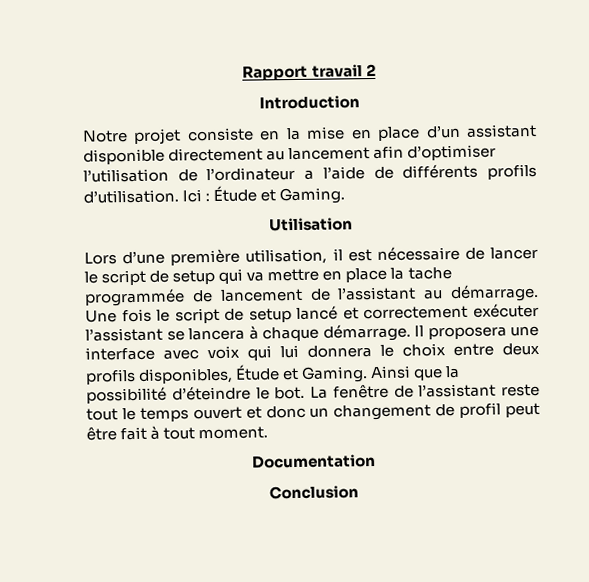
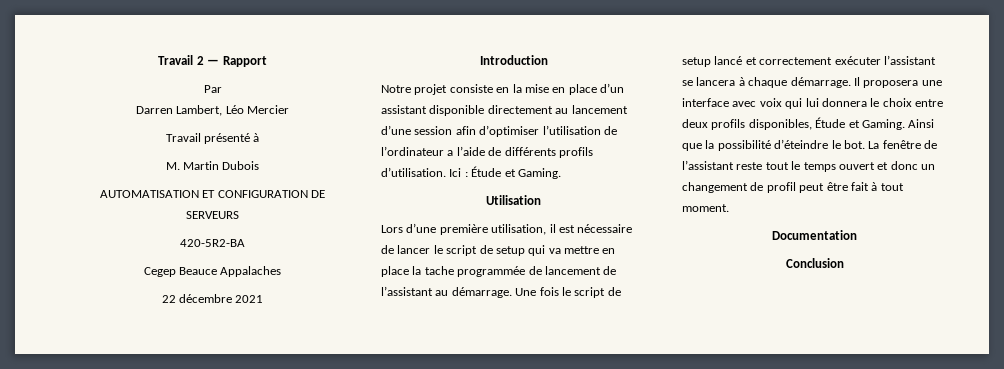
[242,63,376,81] Rapport travail 2 -> [158,55,267,67] [203,85,222,93] [135,105,290,116] [165,133,260,144] [165,161,260,170] [99,190,326,198] [186,211,239,219] [180,239,245,247] [143,266,282,277] [161,294,264,303] Travail 2 — Rapport // Par // Darren Lambert, Léo Mercier // Travail présenté à // M. Martin Dubois // AUTOMATISATION ET CONFIGURATION DE SERVEURS // 420-5R2-BA // Cegep Beauce Appalaches // 22 décembre 2021
(371, 154) none -> [381,125,453,135] d’une session

